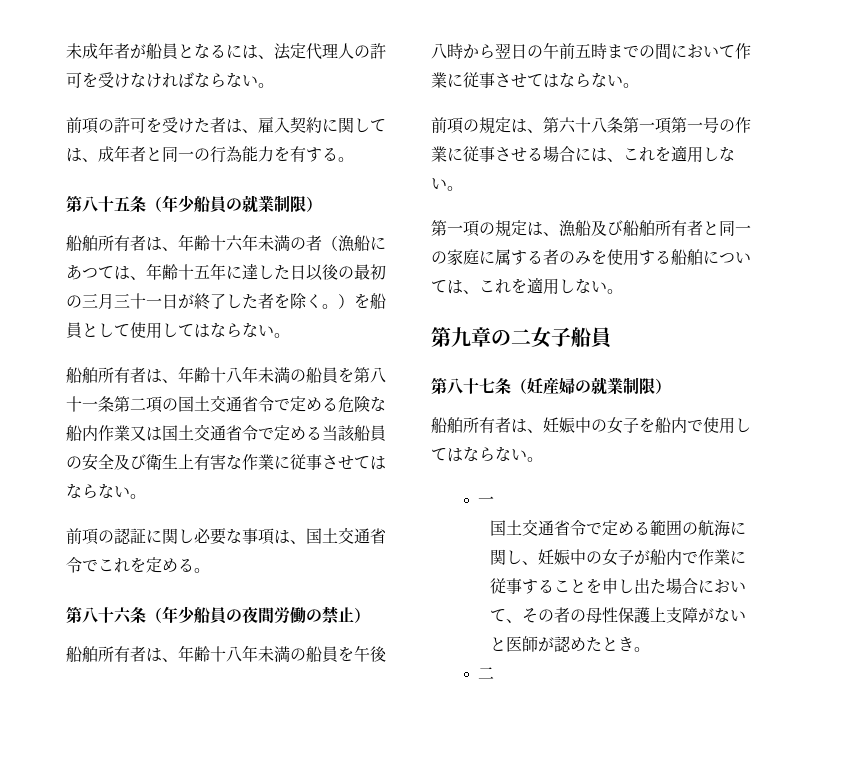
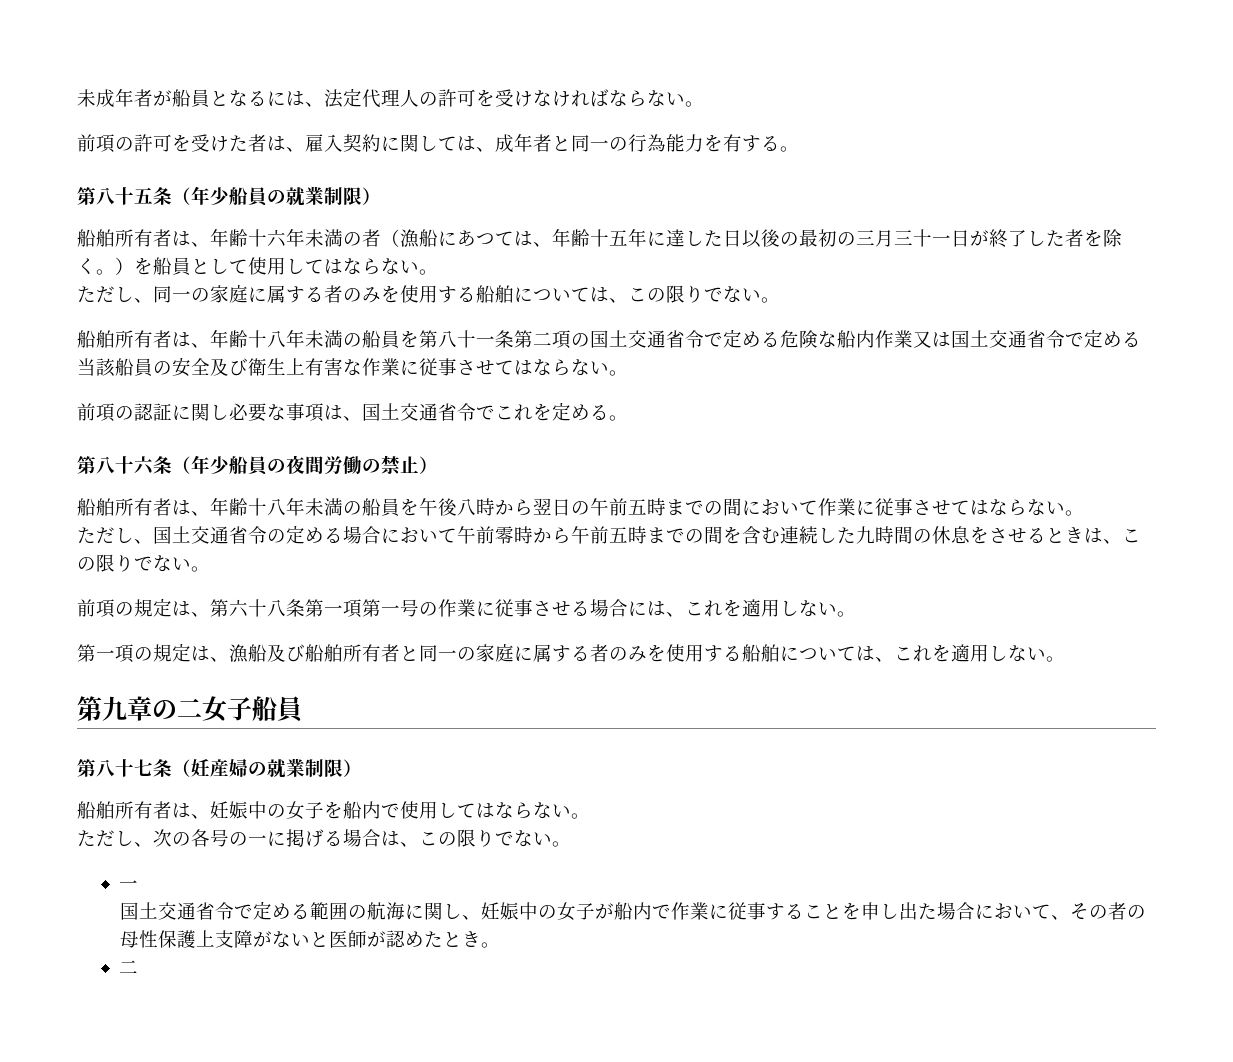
(290, 335) none -> [77,285,780,303] // ただし、同一の家庭に属する者のみを使用する船舶については、この限りでない。
(639, 85) none -> [77,525,1141,544] [77,554,210,572] // ただし、国土交通省令の定める場合において午前零時から午前五時までの間を含む連続した九時間の休息をさせるときは、この限りでない。
(543, 459) none -> [77,829,571,847] // ただし、次の各号の一に掲げる場合は、この限りでない。

